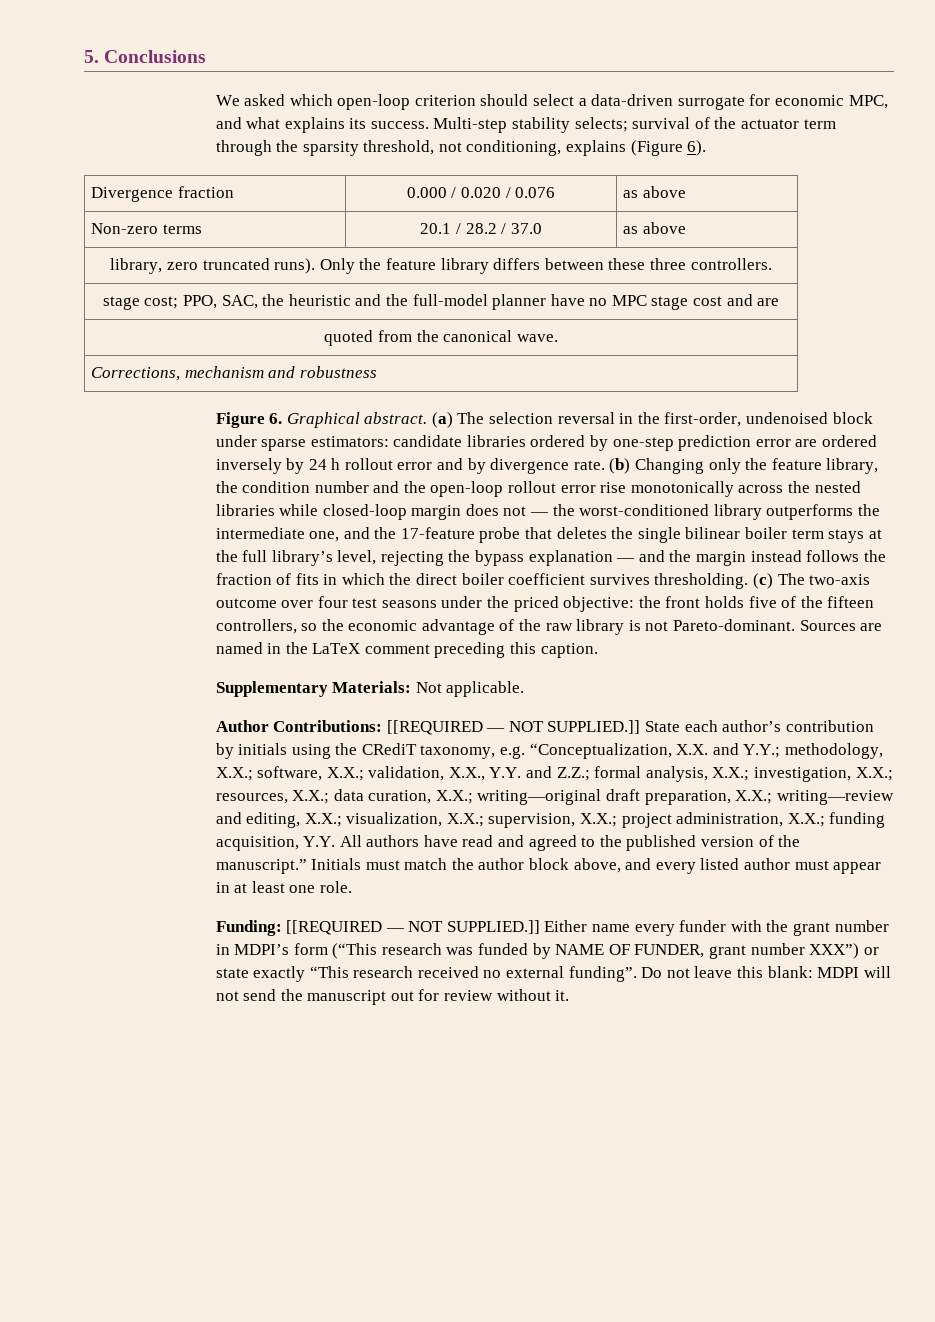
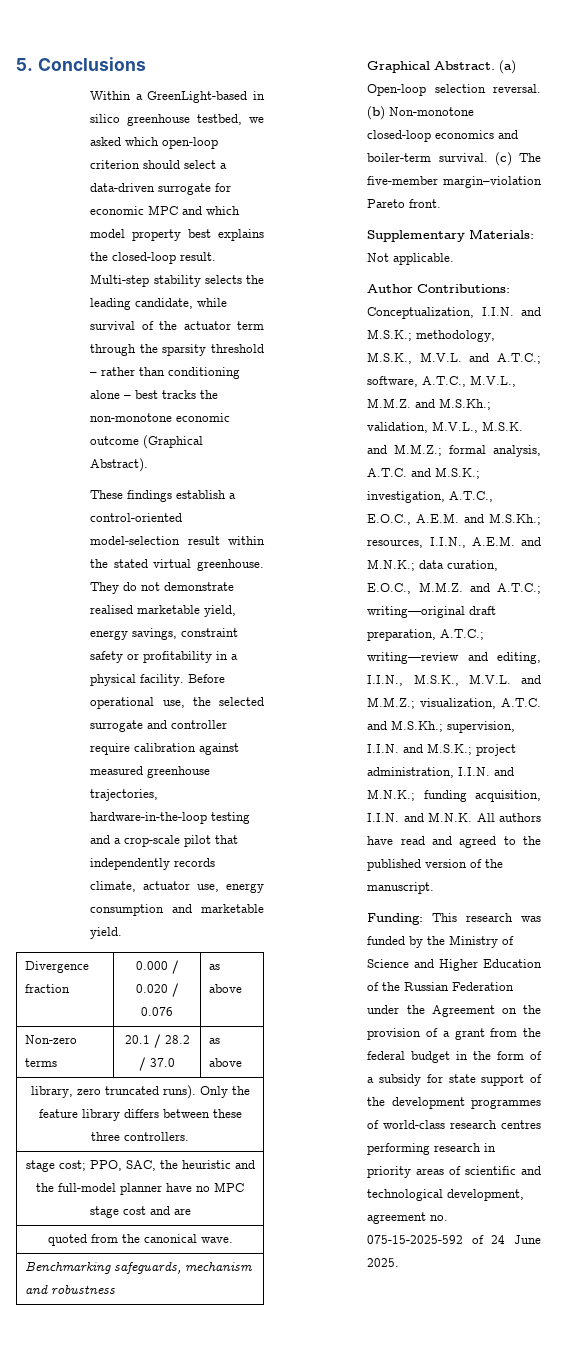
[215,95,240,106] We -> [90,91,265,103] [90,114,264,126] Within a GreenLight-based in silico greenhouse testbed, we
[848,95,888,109] [215,117,628,133] MPC, and what explains its success. Multi-step stability selects; -> [148,205,241,215] [90,229,264,241] [90,252,217,264] [90,274,264,287] [90,298,228,310] MPC and which model property best explains the closed-loop result. Multi-step stability selects the leading candidate, while
[363,140,707,156] threshold, not conditioning, explains (Figure 6). -> [211,344,264,353] [90,367,241,379] [90,390,219,399] [90,413,231,422] [90,435,204,449] [90,458,149,472] [90,490,237,502] [90,513,183,522] [90,536,265,545] [90,559,264,571] [90,582,235,594] [90,605,237,617] [90,628,239,640] [90,651,239,663] [90,674,226,686] [90,697,264,709] [90,720,228,732] [90,743,240,755] [90,766,211,778] [90,789,159,801] [90,812,251,824] [90,835,239,847] [90,858,216,870] [90,881,264,893] [90,904,264,916] [90,927,123,939] threshold – rather than conditioning alone – best tracks the non-monotone economic outcome (Graphical Abstract). // These findings establish a control-oriented model-selection result within the stated virtual greenhouse. They do not demonstrate realised marketable yield, energy savings, constraint safety or profitability in a physical facility. Before operational use, the selected surrogate and controller require calibration against measured greenhouse trajectories, hardware-in-the-loop testing and a crop-scale pilot that independently records climate, actuator use, energy consumption and marketable yield.
[91,367,181,381] Corrections, -> [25,1261,182,1274] Benchmarking safeguards,
[215,412,873,428] [215,435,878,451] [215,458,879,474] [215,481,861,497] [215,504,881,520] [215,527,882,543] [215,550,886,566] [215,573,871,589] [215,596,875,612] [215,619,883,635] [215,642,598,658] Figure 6. Graphical abstract. (a) The selection reversal in the first-order, undenoised block under sparse estimators: candidate libraries ordered by one-step prediction error are ordered inversely by 24 h rollout error and by divergence rate. (b) Changing only the feature library, the condition number and the open-loop rollout error rise monotonically across the nested libraries while closed-loop margin does not — the worst-conditioned library outperforms the intermediate one, and the 17-feature probe that deletes the single bilinear boiler term stays at the full library’s level, rejecting the bypass explanation — and the margin instead follows the fraction of fits in which the direct boiler coefficient survives thresholding. (c) The two-axis outcome over four test seasons under the priced objective: the front holds five of the fifteen controllers, so the economic advantage of the raw library is not Pareto-dominant. Sources are named in the LaTeX comment preceding this caption. -> [367,60,517,74] [367,84,541,96] [367,106,475,120] [367,130,519,142] [367,152,541,166] [367,176,542,188] [367,199,442,208] Graphical Abstract. (a) Open-loop selection reversal. (b) Non-monotone closed-loop economics and boiler-term survival. (c) The five-member margin–violation Pareto front.
[386,720,874,735] [215,743,884,759] [215,766,893,782] [215,789,473,804] [[REQUIRED — NOT SUPPLIED.]] State each author’s contribution by initials using the CRediT taxonomy, e.g. “Conceptualization, X.X. and Y.Y.; methodology, X.X.; software, X.X.; validation, X.X., Y.Y. and Z.Z.; formal analysis, X.X.; investigation, X.X.; resources, X.X.; data curation, X.X.; -> [367,307,541,319] [367,329,496,342] [367,352,541,364] [367,375,517,387] [367,398,492,410] [367,421,524,433] [367,444,541,457] [367,467,481,479] [367,491,494,503] [367,513,541,525] [367,536,541,548] [367,559,499,571] [367,582,541,594] Conceptualization, I.I.N. and M.S.K.; methodology, M.S.K., M.V.L. and A.T.C.; software, A.T.C., M.V.L., M.M.Z. and M.S.Kh.; validation, M.V.L., M.S.K. and M.M.Z.; formal analysis, A.T.C. and M.S.K.; investigation, A.T.C., E.O.C., A.E.M. and M.S.Kh.; resources, I.I.N., A.E.M. and M.N.K.; data curation, E.O.C., M.M.Z. and A.T.C.;
[735,790,773,804] X.X.; -> [440,629,485,640] A.T.C.;
[304,812,886,828] [215,836,336,851] X.X.; visualization, X.X.; supervision, X.X.; project administration, X.X.; funding acquisition, Y.Y. -> [367,674,541,686] [367,697,541,709] [367,720,516,733] [367,743,517,756] [367,767,515,778] [367,789,541,802] [367,812,473,822] I.I.N., M.S.K., M.V.L. and M.M.Z.; visualization, A.T.C. and M.S.Kh.; supervision, I.I.N. and M.S.K.; project administration, I.I.N. and M.N.K.; funding acquisition, I.I.N. and M.N.K.
[215,858,882,874] [215,881,352,893] [215,920,889,936] [215,943,879,959] [215,966,891,982] [215,989,570,1005] manuscript.” Initials must match the author block above, and every listed author must appear in at least one role. // Funding: [[REQUIRED — NOT SUPPLIED.]] Either name every funder with the grant number in MDPI’s form (“This research was funded by NAME OF FUNDER, grant number XXX”) or state exactly “This research received no external funding”. Do not leave this blank: MDPI will not send the manuscript out for review without it. -> [367,882,435,894] [367,913,541,925] [367,935,515,948] [367,959,542,971] [367,982,515,991] [367,1005,541,1017] [367,1028,541,1040] [367,1051,542,1063] [367,1074,542,1086] [367,1097,541,1109] [367,1120,541,1129] [367,1143,497,1155] [367,1166,541,1178] [367,1189,525,1201] [367,1212,449,1224] [367,1235,541,1244] [367,1258,400,1267] manuscript. // Funding: This research was funded by the Ministry of Science and Higher Education of the Russian Federation under the Agreement on the provision of a grant from the federal budget in the form of a subsidy for state support of the development programmes of world-class research centres performing research in priority areas of scientific and technological development, agreement no. 075-15-2025-592 of 24 June 2025.

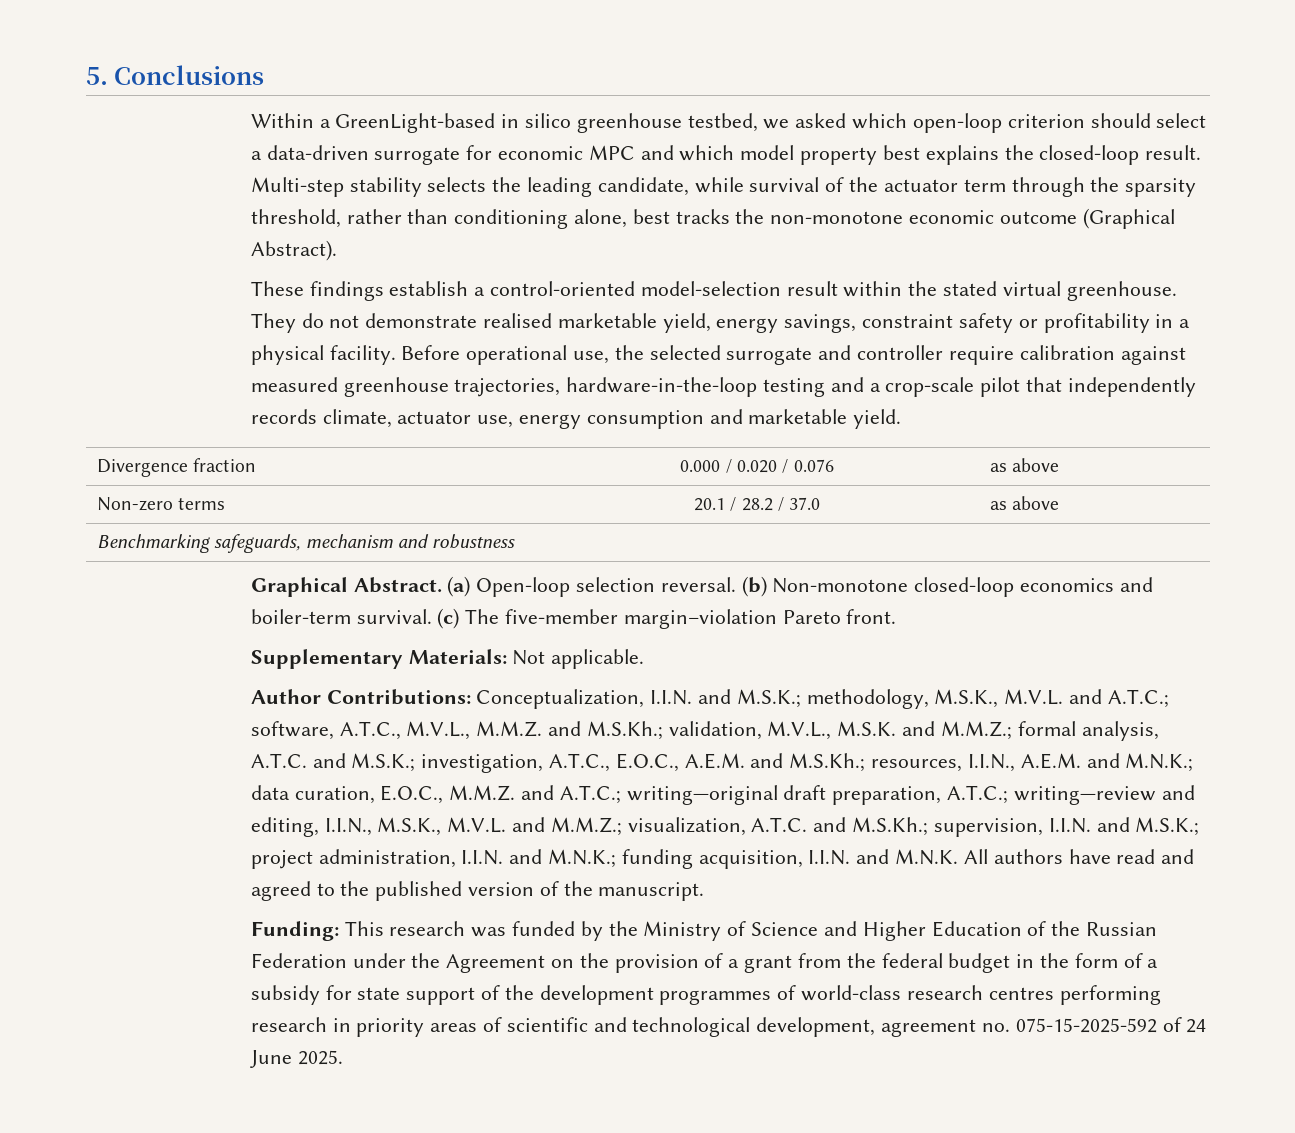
[211,344,264,353] [90,372,98,376] threshold – -> [250,209,341,228] threshold,
[90,390,132,399] alone – -> [574,209,628,228] alone,
[30,1085,250,1099] [38,1109,242,1121] [91,1132,189,1141] [25,1160,255,1172] [36,1182,244,1195] [89,1206,191,1218] [47,1234,233,1246] // library, zero truncated runs). Only the feature library differs between these three controllers. // stage cost; PPO, SAC, the heuristic and the full-model planner have no MPC stage cost and are // quoted from the canonical wave. -> (1060, 503) none

